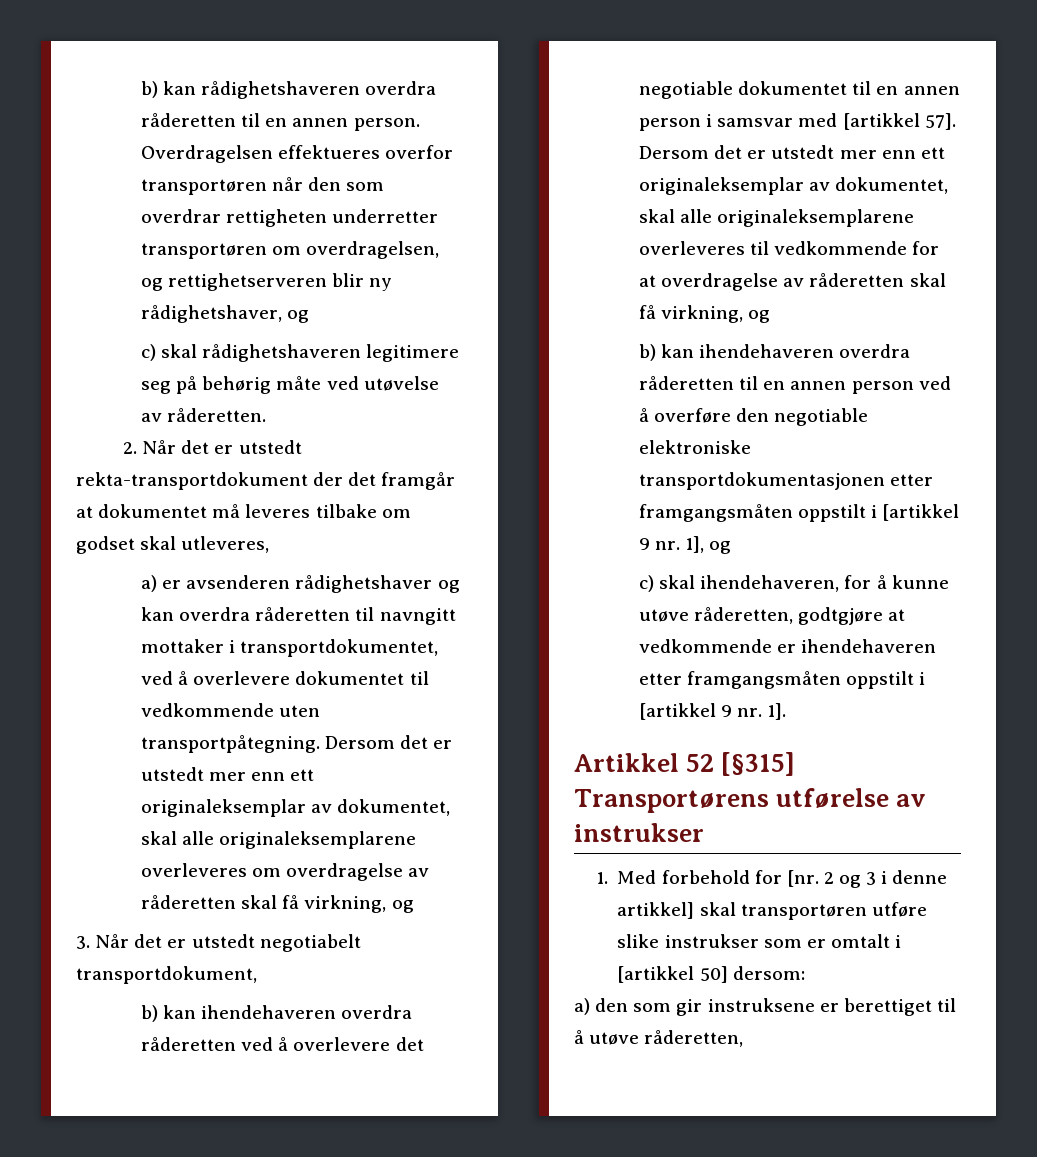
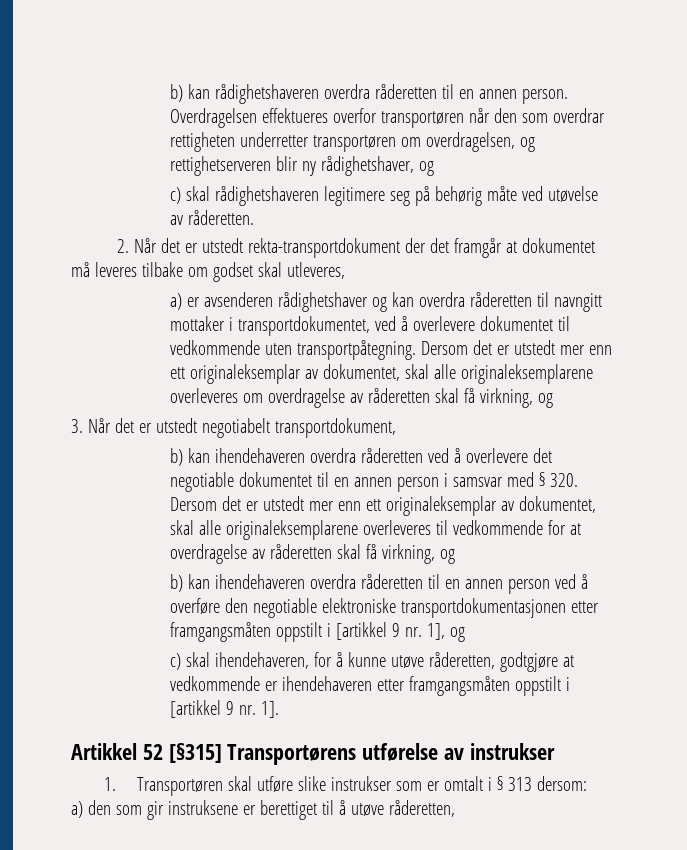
[842,113,956,130] [artikkel 57]. -> [539,472,579,487] § 320.
[617,870,948,888] [617,902,867,920] Med forbehold for [nr. 2 og 3 i denne artikkel] skal transportøren -> [137,776,253,796] Transportøren skal
[617,966,728,983] [artikkel 50] -> [496,776,532,791] § 313

